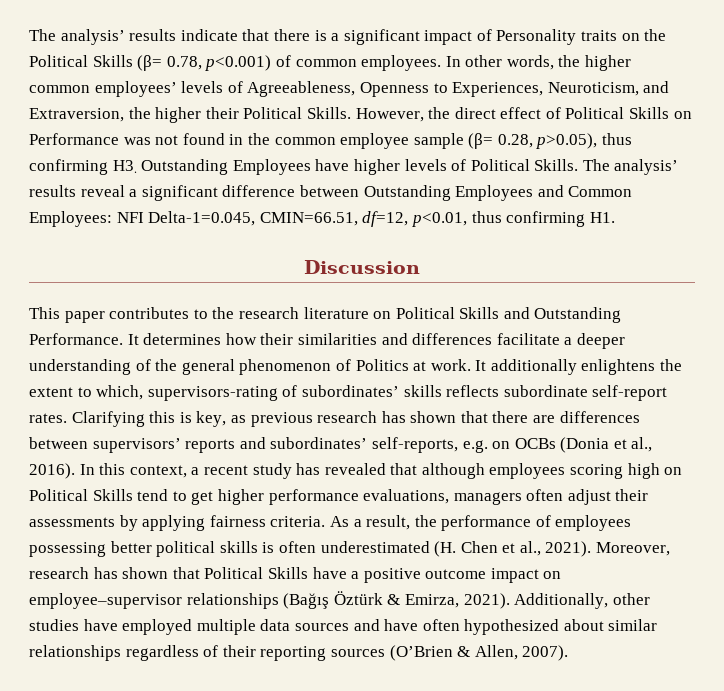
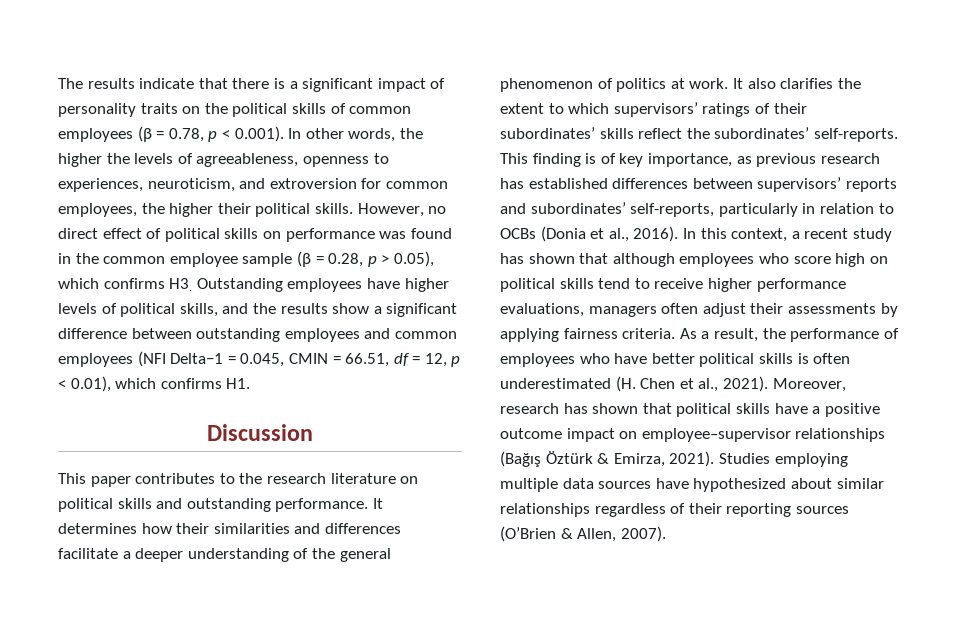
[29,29,125,45] The analysis’ -> [58,78,83,89] The
[496,29,577,45] Personality -> [58,103,136,117] personality
[29,55,442,71] Political Skills (β= 0.78, p<0.001) of common employees. -> [232,103,412,117] [58,126,284,142] political skills of common employees (β = 0.78, p < 0.001).
[29,81,670,97] [29,107,692,123] [29,133,179,145] common employees’ levels of Agreeableness, Openness to Experiences, Neuroticism, and Extraversion, the higher their Political Skills. However, the direct effect of Political Skills on Performance was not -> [106,153,389,167] [58,178,448,192] [58,203,447,217] [58,228,407,242] the levels of agreeableness, openness to experiences, neuroticism, and extroversion for common employees, the higher their political skills. However, no direct effect of political skills on performance was
[468,133,633,149] [29,159,108,175] (β= 0.28, p>0.05), thus confirming -> [296,251,434,267] [58,278,165,289] (β = 0.28, p > 0.05), which confirms
[232,159,311,175] Employees -> [287,278,363,292] employees
[470,159,679,175] [29,185,633,201] [29,211,586,227] Political Skills. The analysis’ results reveal a significant difference between Outstanding Employees and Common Employees: NFI Delta-1=0.045, CMIN=66.51, df=12, p<0.01, thus confirming -> [120,303,458,317] [58,328,457,342] [58,351,461,367] [58,376,222,392] political skills, and the results show a significant difference between outstanding employees and common employees (NFI Delta−1 = 0.045, CMIN = 66.51, df = 12, p < 0.01), which confirms
[395,307,622,323] [29,333,123,345] Political Skills and Outstanding Performance. -> [58,498,369,512] political skills and outstanding performance.
[355,359,409,371] Politics -> [616,78,667,92] politics
[490,359,656,375] additionally enlightens -> [747,78,834,89] also clarifies
[96,385,668,401] [29,411,556,427] which, supervisors-rating of subordinates’ skills reflects subordinate self-report rates. Clarifying this is key, as previous research has shown that there are -> [568,102,807,117] [500,127,898,142] [500,153,880,167] [500,178,608,189] which supervisors’ ratings of their subordinates’ skills reflect the subordinates’ self-reports. This finding is of key importance, as previous research has established
[462,440,511,453] e.g. on -> [718,203,894,217] particularly in relation to
[324,463,386,475] revealed -> [528,253,575,264] shown
[570,463,683,479] [29,489,133,501] scoring high on Political Skills -> [758,253,888,267] [500,278,594,292] who score high on political skills
[191,491,214,505] get -> [654,278,704,289] receive
[29,542,106,557] possessing -> [579,353,648,364] who have
[204,567,308,579] Political Skills -> [676,403,770,417] political skills
[514,593,650,609] [29,619,460,635] Additionally, other studies have employed multiple data sources and have often -> [718,453,848,467] [500,478,689,492] Studies employing multiple data sources have

